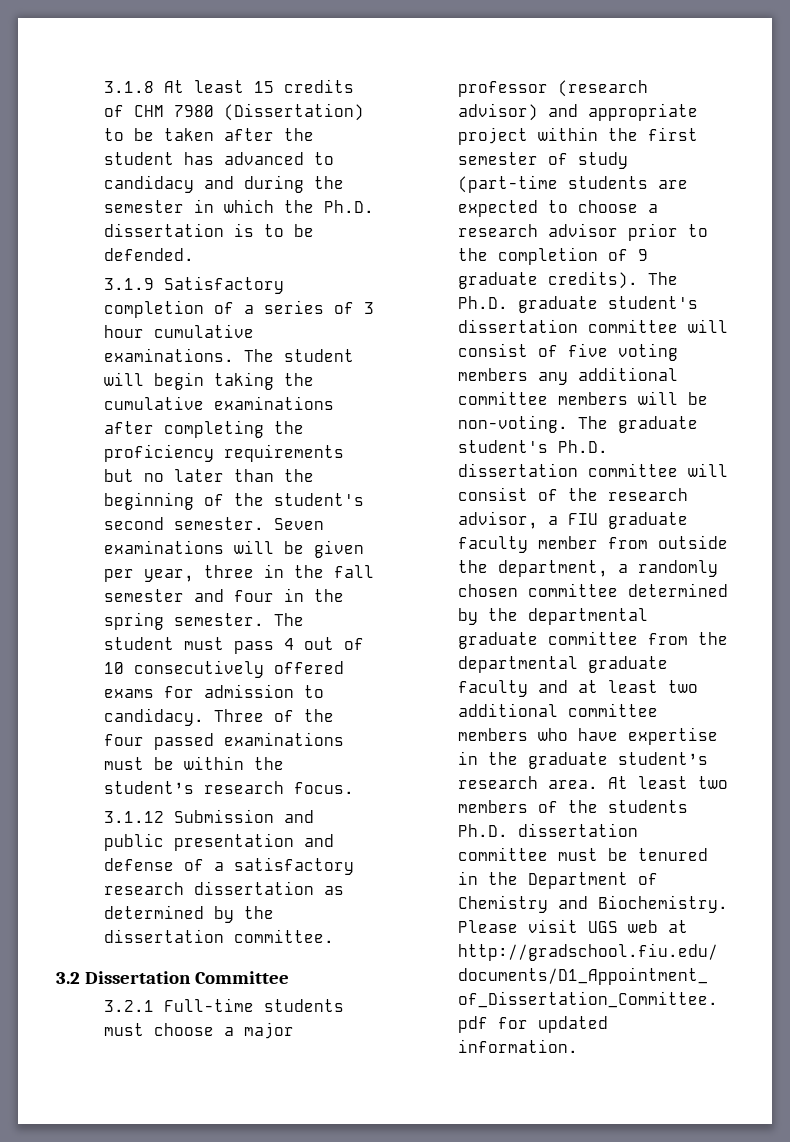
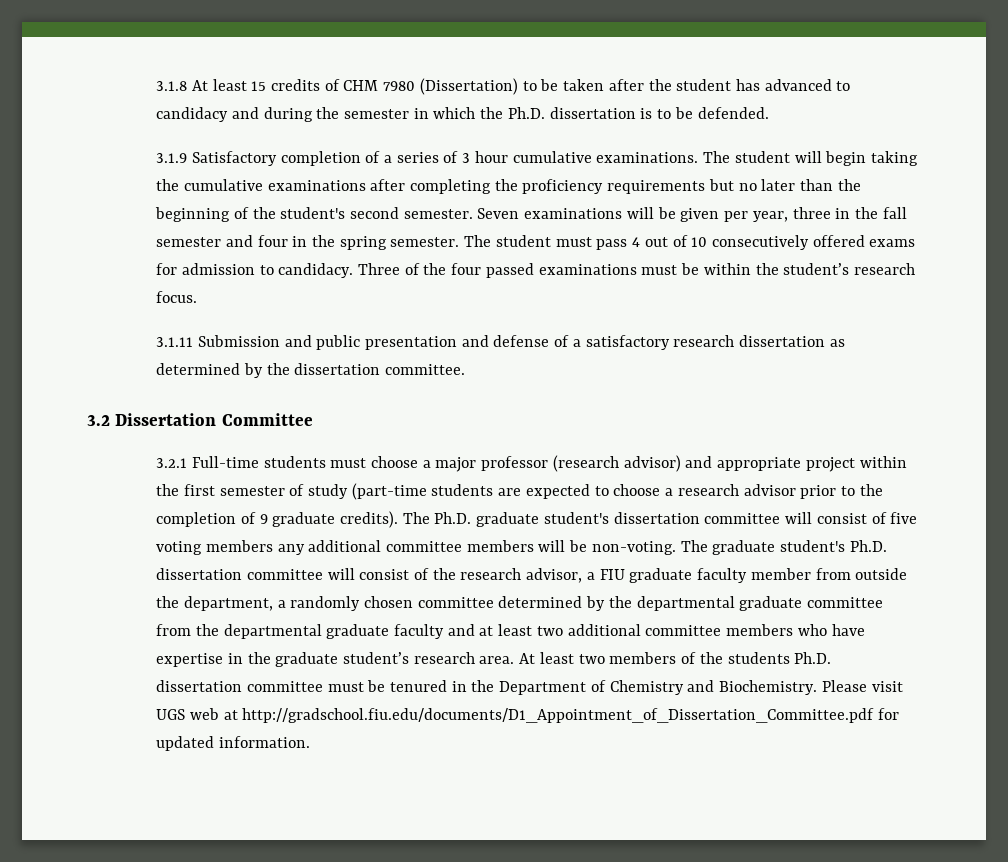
[104,811,165,823] 3.1.12 -> [156,337,194,347] 3.1.11

